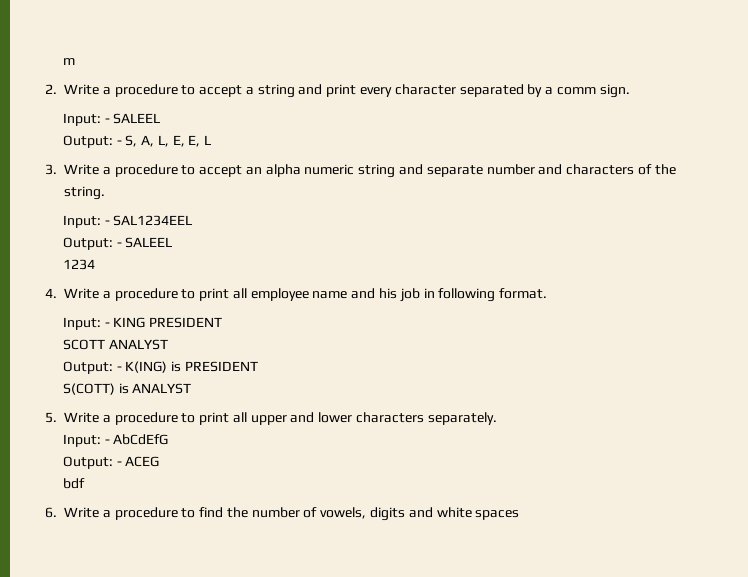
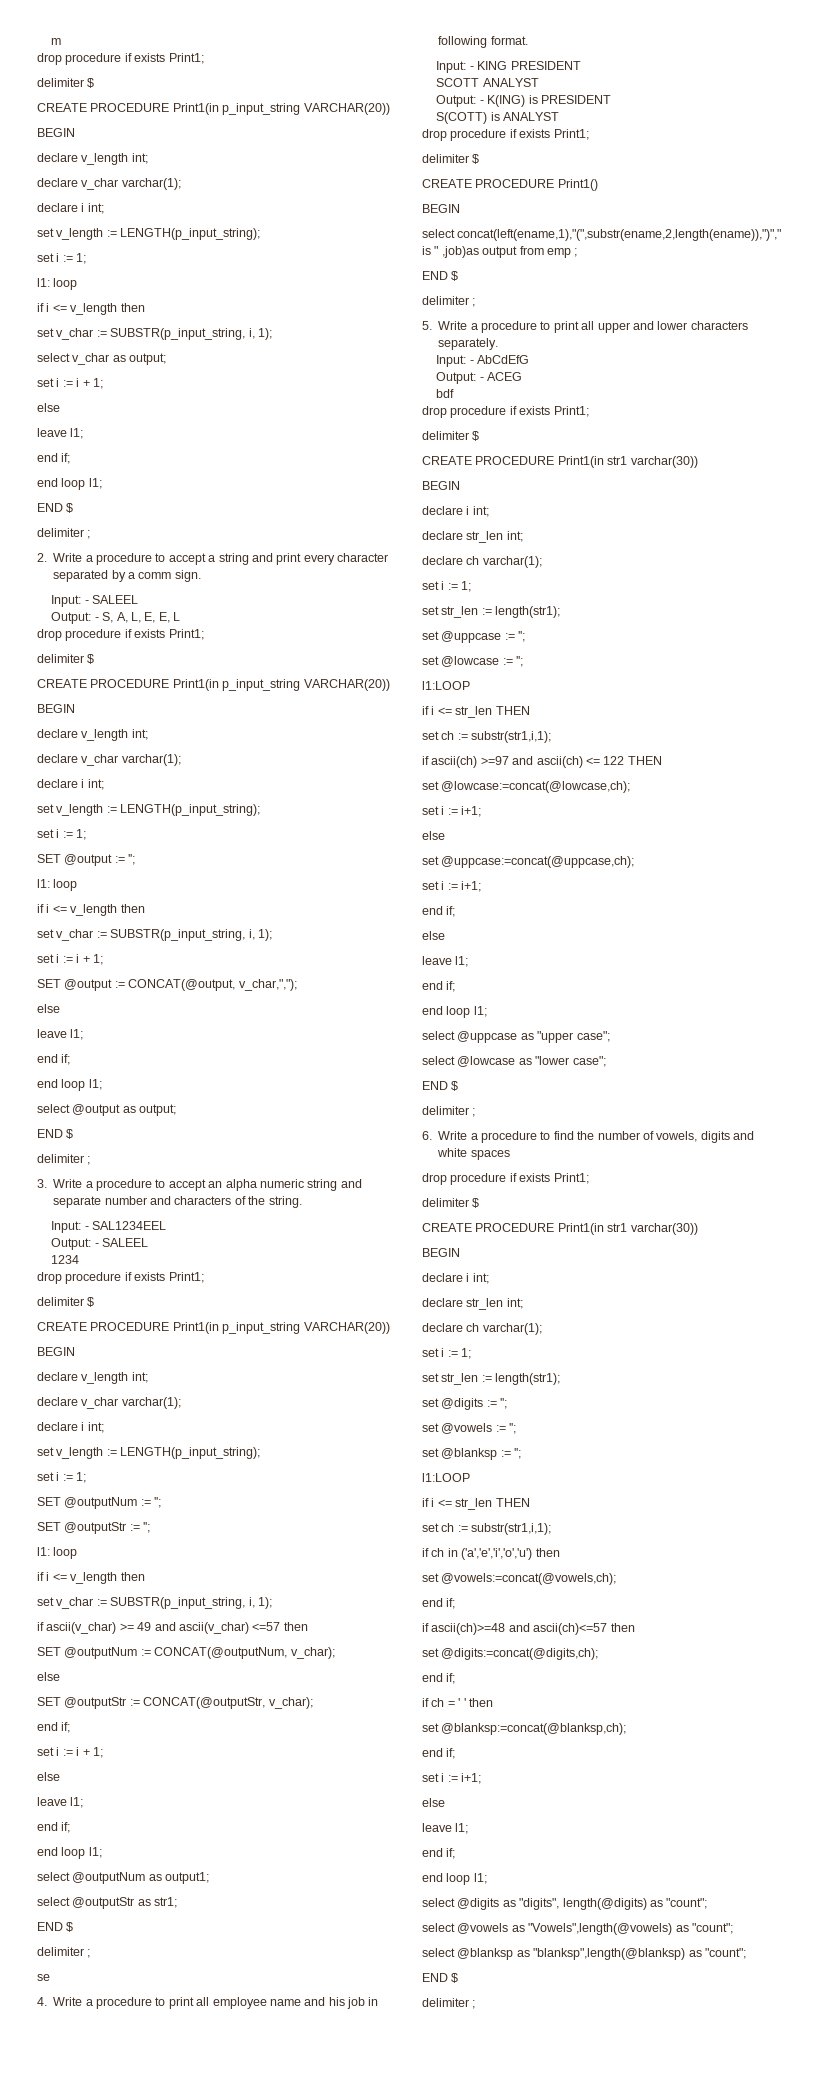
(75, 61) none -> [37,53,204,65] [37,78,95,88] [37,103,390,115] [37,128,75,137] [37,153,148,165] [37,178,181,190] [37,203,104,214] [37,228,261,240] [37,253,87,264] [37,278,78,290] [37,303,145,315] [37,328,272,340] [37,353,167,365] [37,378,103,389] [37,403,60,412] [37,428,84,439] [37,453,71,464] [37,478,102,490] [37,503,74,513] [37,528,91,539] // drop procedure if exists Print1; // delimiter $ // CREATE PROCEDURE Print1(in p_input_string VARCHAR(20)) // BEGIN // declare v_length int; // declare v_char varchar(1); // declare i int; // set v_length := LENGTH(p_input_string); // set i := 1; // l1: loop // if i <= v_length then // set v_char := SUBSTR(p_input_string, i, 1); // select v_char as output; // set i := i + 1; // else // leave l1; // end if; // end loop l1; // END $ // delimiter ;
(212, 140) none -> [37,629,204,641] [37,654,95,664] [37,679,390,691] [37,704,75,713] [37,729,148,741] [37,754,181,766] [37,779,104,790] [37,804,261,816] [37,829,87,840] [37,854,136,866] [37,879,78,891] [37,904,145,916] [37,929,272,941] [37,954,103,965] [37,979,297,991] [37,1004,60,1013] [37,1029,84,1040] [37,1054,71,1065] [37,1079,102,1091] [37,1104,177,1116] [37,1129,74,1139] [37,1154,91,1165] // drop procedure if exists Print1; // delimiter $ // CREATE PROCEDURE Print1(in p_input_string VARCHAR(20)) // BEGIN // declare v_length int; // declare v_char varchar(1); // declare i int; // set v_length := LENGTH(p_input_string); // set i := 1; // SET @output := ''; // l1: loop // if i <= v_length then // set v_char := SUBSTR(p_input_string, i, 1); // set i := i + 1; // SET @output := CONCAT(@output, v_char,","); // else // leave l1; // end if; // end loop l1; // select @output as output; // END $ // delimiter ;
(95, 264) none -> [37,1272,204,1284] [37,1297,95,1307] [37,1322,390,1334] [37,1347,75,1356] [37,1372,148,1384] [37,1397,181,1409] [37,1422,104,1433] [37,1447,261,1459] [37,1472,87,1483] [37,1497,162,1509] [37,1522,151,1534] [37,1547,78,1559] [37,1572,145,1584] [37,1597,272,1609] [37,1622,308,1634] [37,1647,335,1659] [37,1672,60,1681] [37,1697,313,1709] [37,1722,71,1733] [37,1747,103,1758] [37,1772,60,1781] [37,1797,84,1808] [37,1822,71,1833] [37,1847,102,1859] [37,1872,210,1884] [37,1897,178,1909] [37,1922,74,1932] [37,1947,91,1958] [37,1974,50,1981] // drop procedure if exists Print1; // delimiter $ // CREATE PROCEDURE Print1(in p_input_string VARCHAR(20)) // BEGIN // declare v_length int; // declare v_char varchar(1); // declare i int; // set v_length := LENGTH(p_input_string); // set i := 1; // SET @outputNum := ''; // SET @outputStr := ''; // l1: loop // if i <= v_length then // set v_char := SUBSTR(p_input_string, i, 1); // if ascii(v_char) >= 49 and ascii(v_char) <=57 then // SET @outputNum := CONCAT(@outputNum, v_char); // else // SET @outputStr := CONCAT(@outputStr, v_char); // end if; // set i := i + 1; // else // leave l1; // end if; // end loop l1; // select @outputNum as output1; // select @outputStr as str1; // END $ // delimiter ; // se
(192, 388) none -> [422,129,589,141] [422,154,480,164] [422,179,598,191] [422,204,460,213] [422,229,782,241] [422,246,578,258] [422,271,459,281] [422,296,476,307] // drop procedure if exists Print1; // delimiter $ // CREATE PROCEDURE Print1() // BEGIN // select concat(left(ename,1),"(",substr(ename,2,length(ename)),")"," is " ,job)as output from emp ; // END $ // delimiter ;
(85, 483) none -> [422,406,589,418] [422,431,480,441] [422,456,698,468] [422,481,460,490] [422,506,489,517] [422,531,523,543] [422,556,542,568] [422,581,472,592] [422,606,561,618] [422,631,526,643] [422,656,524,667] [422,681,470,690] [422,706,530,718] [422,731,552,743] [422,756,662,768] [422,781,631,793] [422,806,482,817] [422,831,445,840] [422,856,635,868] [422,881,482,892] [422,906,456,917] [422,931,445,940] [422,956,469,967] [422,981,456,992] [422,1006,487,1018] [422,1031,610,1043] [422,1056,606,1067] [422,1081,459,1091] [422,1106,476,1117] // drop procedure if exists Print1; // delimiter $ // CREATE PROCEDURE Print1(in str1 varchar(30)) // BEGIN // declare i int; // declare str_len int; // declare ch varchar(1); // set i := 1; // set str_len := length(str1); // set @uppcase := ''; // set @lowcase := ''; // l1:LOOP // if i <= str_len THEN // set ch := substr(str1,i,1); // if ascii(ch) >=97 and ascii(ch) <= 122 THEN // set @lowcase:=concat(@lowcase,ch); // set i := i+1; // else // set @uppcase:=concat(@uppcase,ch); // set i := i+1; // end if; // else // leave l1; // end if; // end loop l1; // select @uppcase as "upper case"; // select @lowcase as "lower case"; // END $ // delimiter ;
(520, 515) none -> [422,1173,589,1185] [422,1198,480,1208] [422,1223,698,1235] [422,1248,460,1257] [422,1273,489,1284] [422,1298,523,1310] [422,1323,542,1335] [422,1348,472,1359] [422,1373,561,1385] [422,1398,508,1410] [422,1423,517,1434] [422,1448,522,1460] [422,1473,470,1482] [422,1498,530,1510] [422,1523,552,1535] [422,1548,560,1560] [422,1573,617,1585] [422,1598,456,1609] [422,1623,635,1635] [422,1648,599,1660] [422,1673,456,1684] [422,1698,493,1707] [422,1723,627,1735] [422,1748,456,1759] [422,1773,482,1784] [422,1798,445,1807] [422,1823,469,1834] [422,1848,456,1859] [422,1873,487,1885] [422,1898,708,1910] [422,1923,733,1935] [422,1948,746,1960] [422,1973,459,1983] [422,1998,476,2009] // drop procedure if exists Print1; // delimiter $ // CREATE PROCEDURE Print1(in str1 varchar(30)) // BEGIN // declare i int; // declare str_len int; // declare ch varchar(1); // set i := 1; // set str_len := length(str1); // set @digits := ''; // set @vowels := ''; // set @blanksp := ''; // l1:LOOP // if i <= str_len THEN // set ch := substr(str1,i,1); // if ch in ('a','e','i','o','u') then // set @vowels:=concat(@vowels,ch); // end if; // if ascii(ch)>=48 and ascii(ch)<=57 then // set @digits:=concat(@digits,ch); // end if; // if ch = ' ' then // set @blanksp:=concat(@blanksp,ch); // end if; // set i := i+1; // else // leave l1; // end if; // end loop l1; // select @digits as "digits", length(@digits) as "count"; // select @vowels as "Vowels",length(@vowels) as "count"; // select @blanksp as "blanksp",length(@blanksp) as "count"; // END $ // delimiter ;

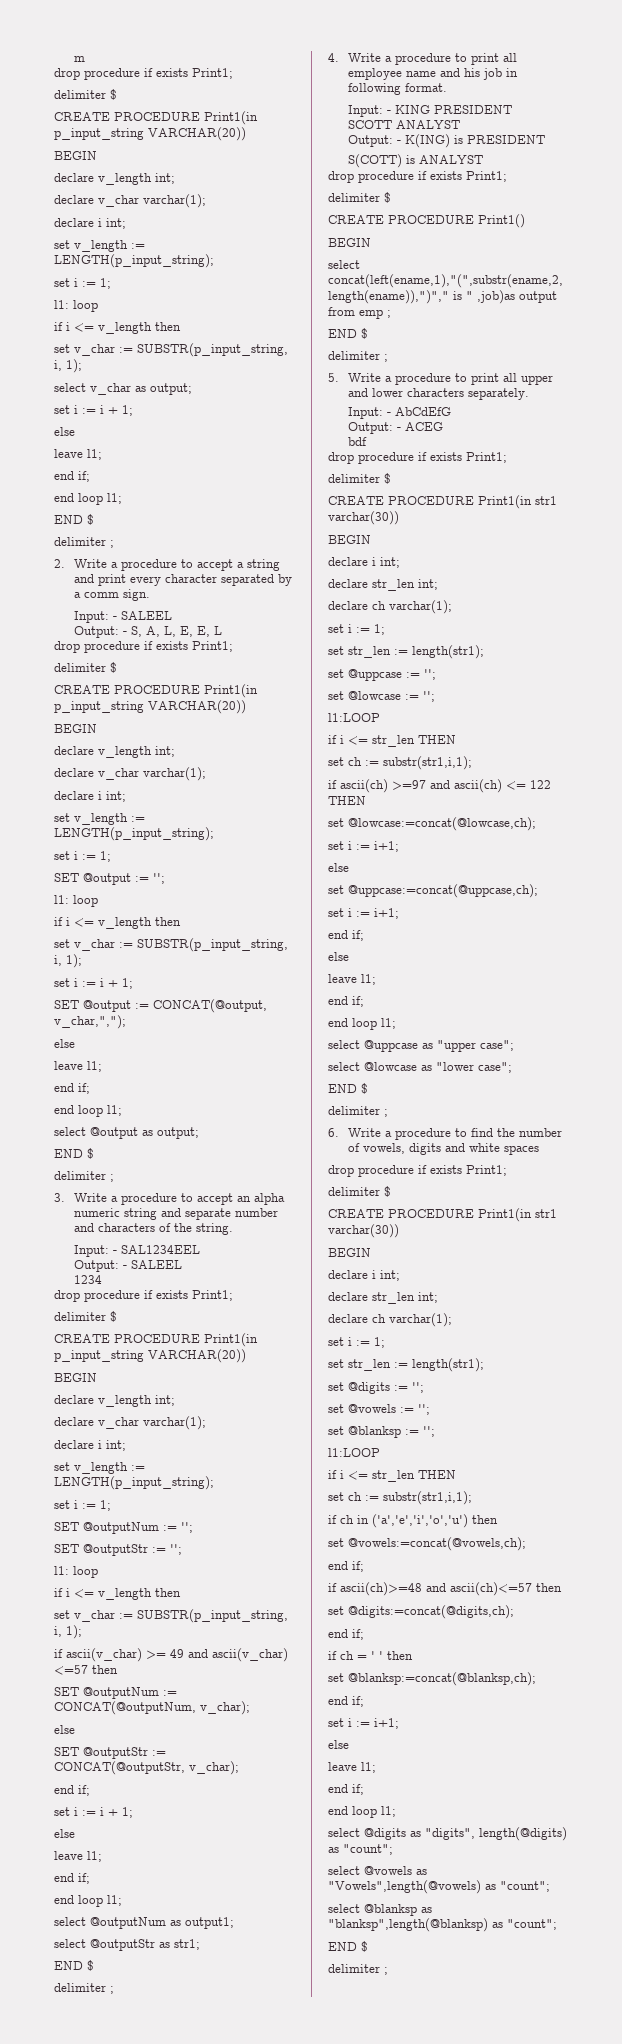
[37,1974,50,1981] // se -> (114, 1990) none

